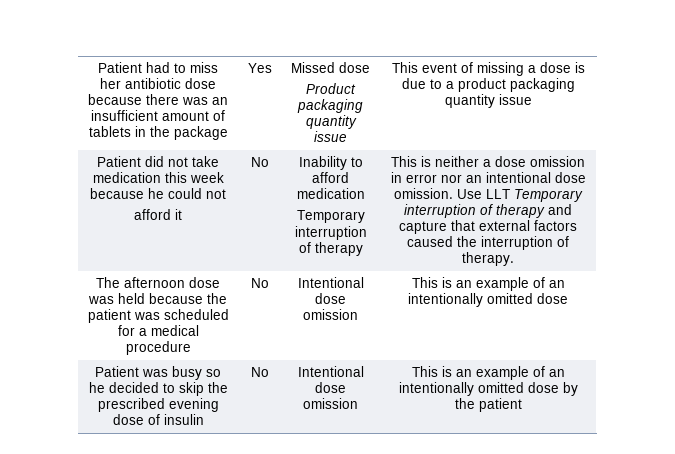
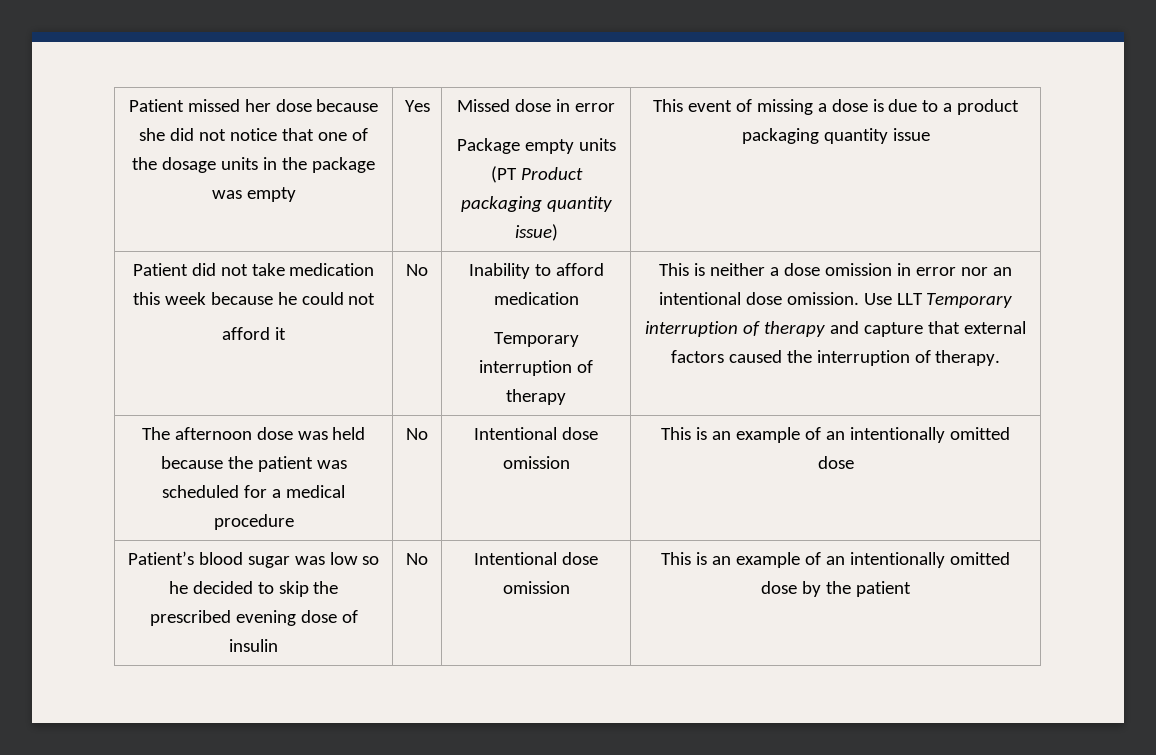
[98,62,218,73] [100,78,216,89] [88,94,228,105] [91,110,225,121] [88,126,131,137] Patient had to miss her antibiotic dose because there was an insufficient amount of tablets -> [128,99,379,112] [139,128,368,141] [132,157,259,173] Patient missed her dose because she did not notice that one of the dosage units
(228, 133) none -> [211,187,296,202] was empty
(370, 67) // -> [555,99,615,112] [456,138,616,154] [490,166,517,183] in error // Package empty units (PT
[314,131,347,142] issue -> [514,224,558,241] issue)
[95,366,202,380] Patient was busy -> [127,551,358,568] Patient’s blood sugar was low

